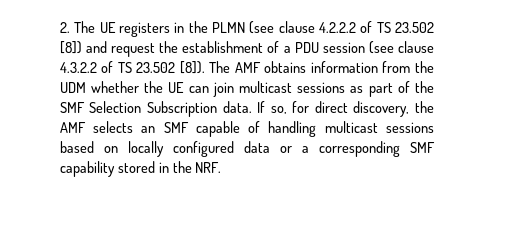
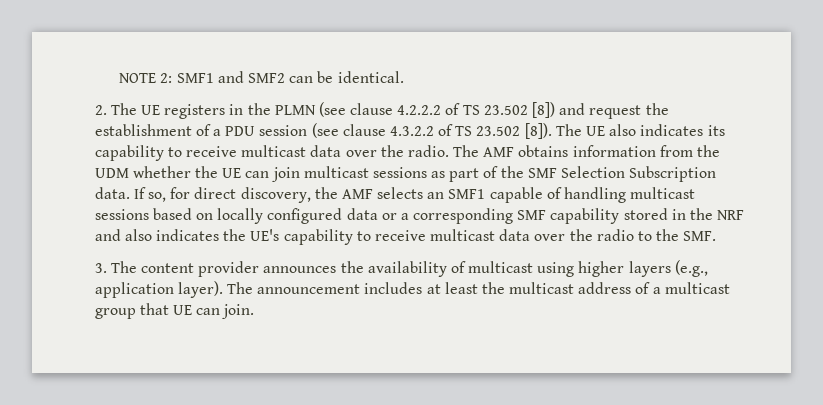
(59, 27) none -> [119,71,404,83] NOTE 2: SMF1 and SMF2 can be identical. //
(231, 67) none -> [586,124,725,136] [94,145,480,161] UE also indicates its capability to receive multicast data over the radio. The
[163,122,189,133] SMF -> [448,189,486,199] SMF1
[195,162,222,173] NRF. -> [717,210,745,220] [94,229,717,245] [94,260,708,277] [94,281,730,298] [94,303,255,319] NRF and also indicates the UE's capability to receive multicast data over the radio to the SMF. // 3. The content provider announces the availability of multicast using higher layers (e.g., application layer). The announcement includes at least the multicast address of a multicast group that UE can join.

